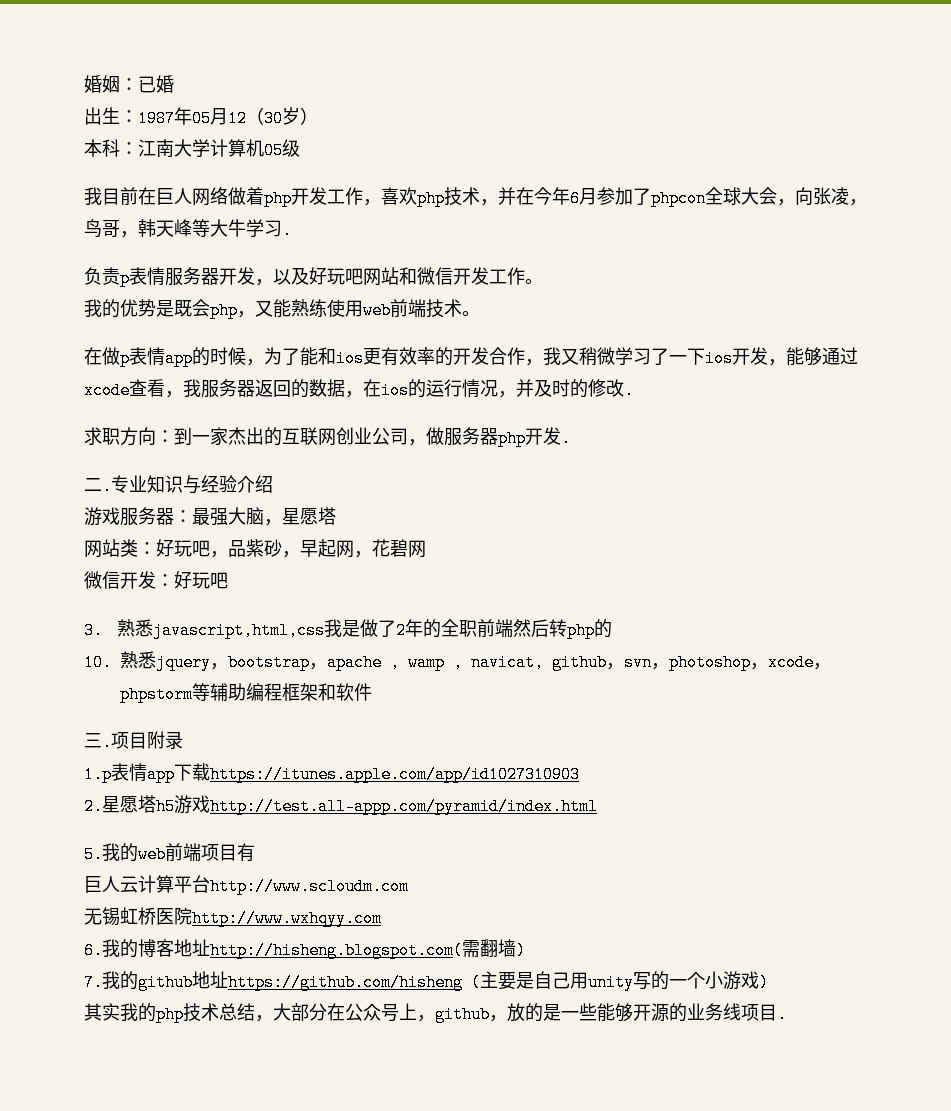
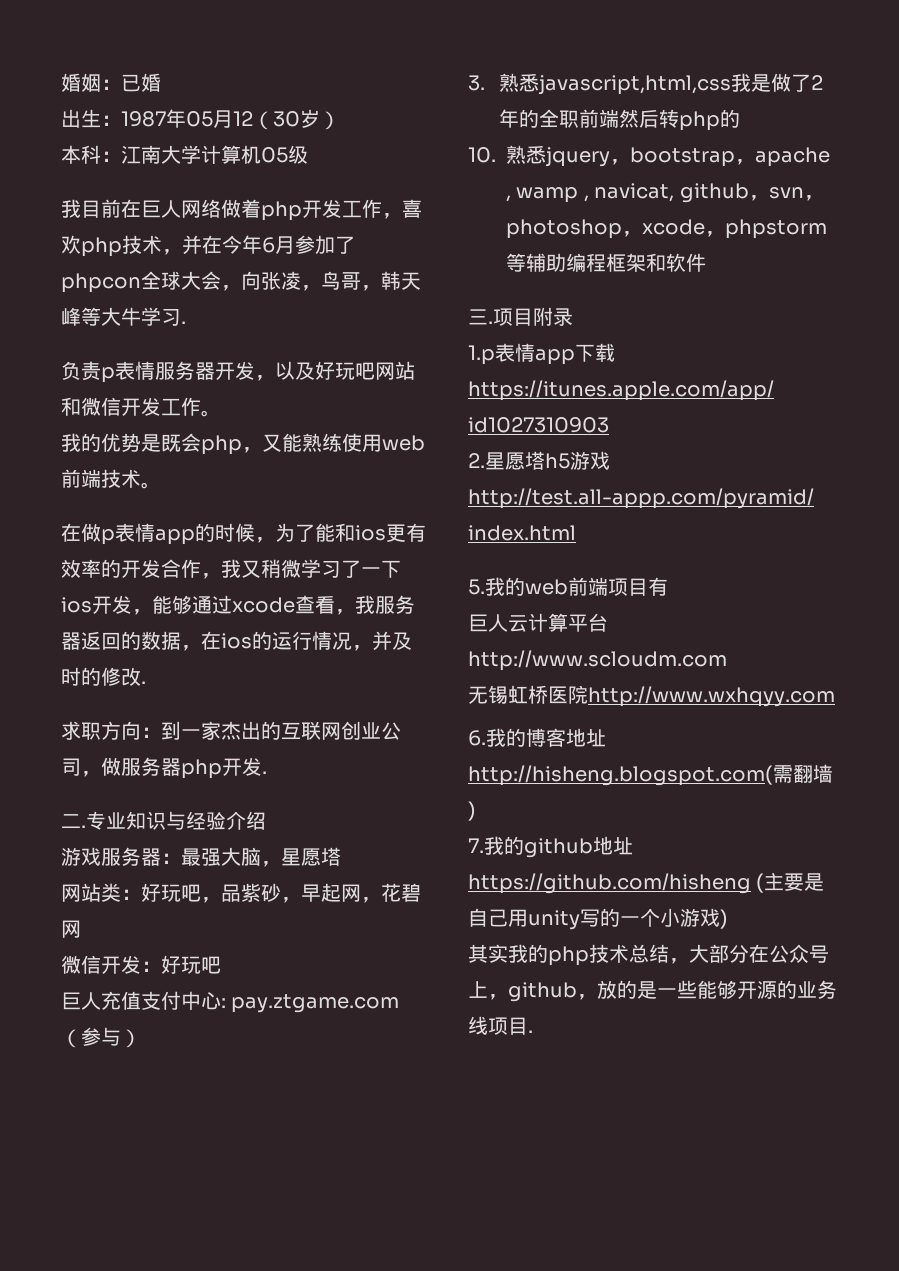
(228, 580) none -> [61,991,400,1013] [61,1027,141,1048] // 巨人充值支付中心: pay.ztgame.com（参与）

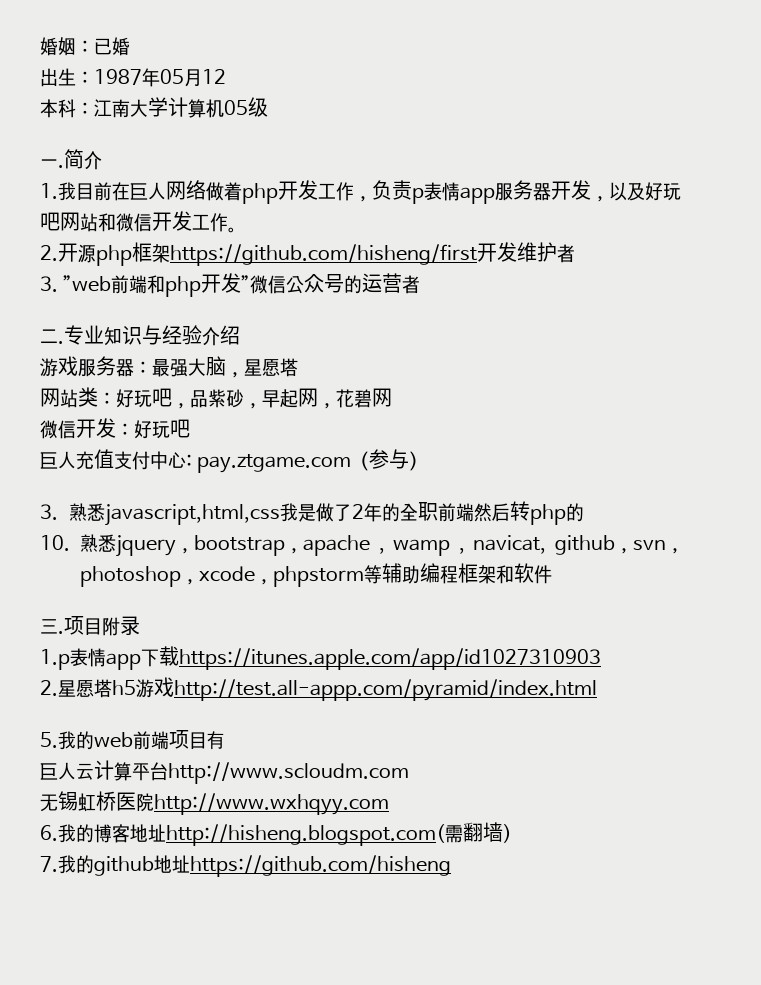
[253,109,340,130] （30岁） -> (226, 76) none
(308, 154) none -> [40,149,102,170] [40,183,58,199] 一.简介 // 1.
[402,199,422,218] [61,235,355,257] [61,271,421,293] [61,307,186,326] 喜欢php技术，并在今年6月参加了phpcon全球大会，向张凌，鸟哥，韩天峰等大牛学习. // -> (372, 199) none
(155, 370) none -> [460,187,495,204] app
[61,433,425,455] [61,469,161,489] [61,523,426,545] [61,559,401,579] [61,595,415,615] [61,631,412,651] [61,667,146,686] [61,721,401,740] [61,757,267,779] 我的优势是既会php，又能熟练使用web前端技术。 // 在做p表情app的时候，为了能和ios更有效率的开发合作，我又稍微学习了一下ios开发，能够通过xcode查看，我服务器返回的数据，在ios的运行情况，并及时的修改. // 求职方向：到一家杰出的互联网创业公司，做服务器php开发. -> [40,242,575,266] [40,273,421,297] 2.开源php框架https://github.com/hisheng/first开发维护者 // 3. ”web前端和php开发”微信公众号的运营者
[756,872,825,893] [468,908,728,930] [468,944,829,966] [468,980,837,1002] [468,1016,533,1035] (主要是自己用unity写的一个小游戏) // 其实我的php技术总结，大部分在公众号上，github，放的是一些能够开源的业务线项目. -> (451, 866) none

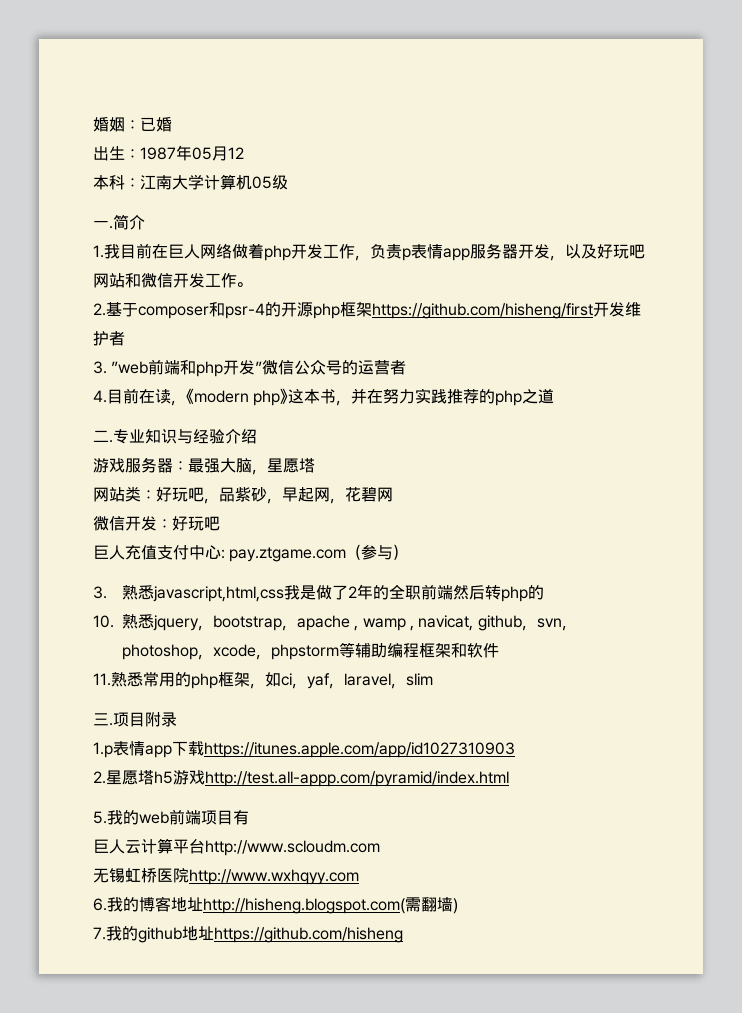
(58, 253) none -> [106,302,281,319] 基于composer和psr-4的
(421, 284) none -> [93,388,555,406] // 4.目前在读，《modern php》这本书，并在努力实践推荐的php之道
(552, 574) none -> [93,671,433,689] // 11.熟悉常用的php框架，如ci，yaf，laravel，slim

